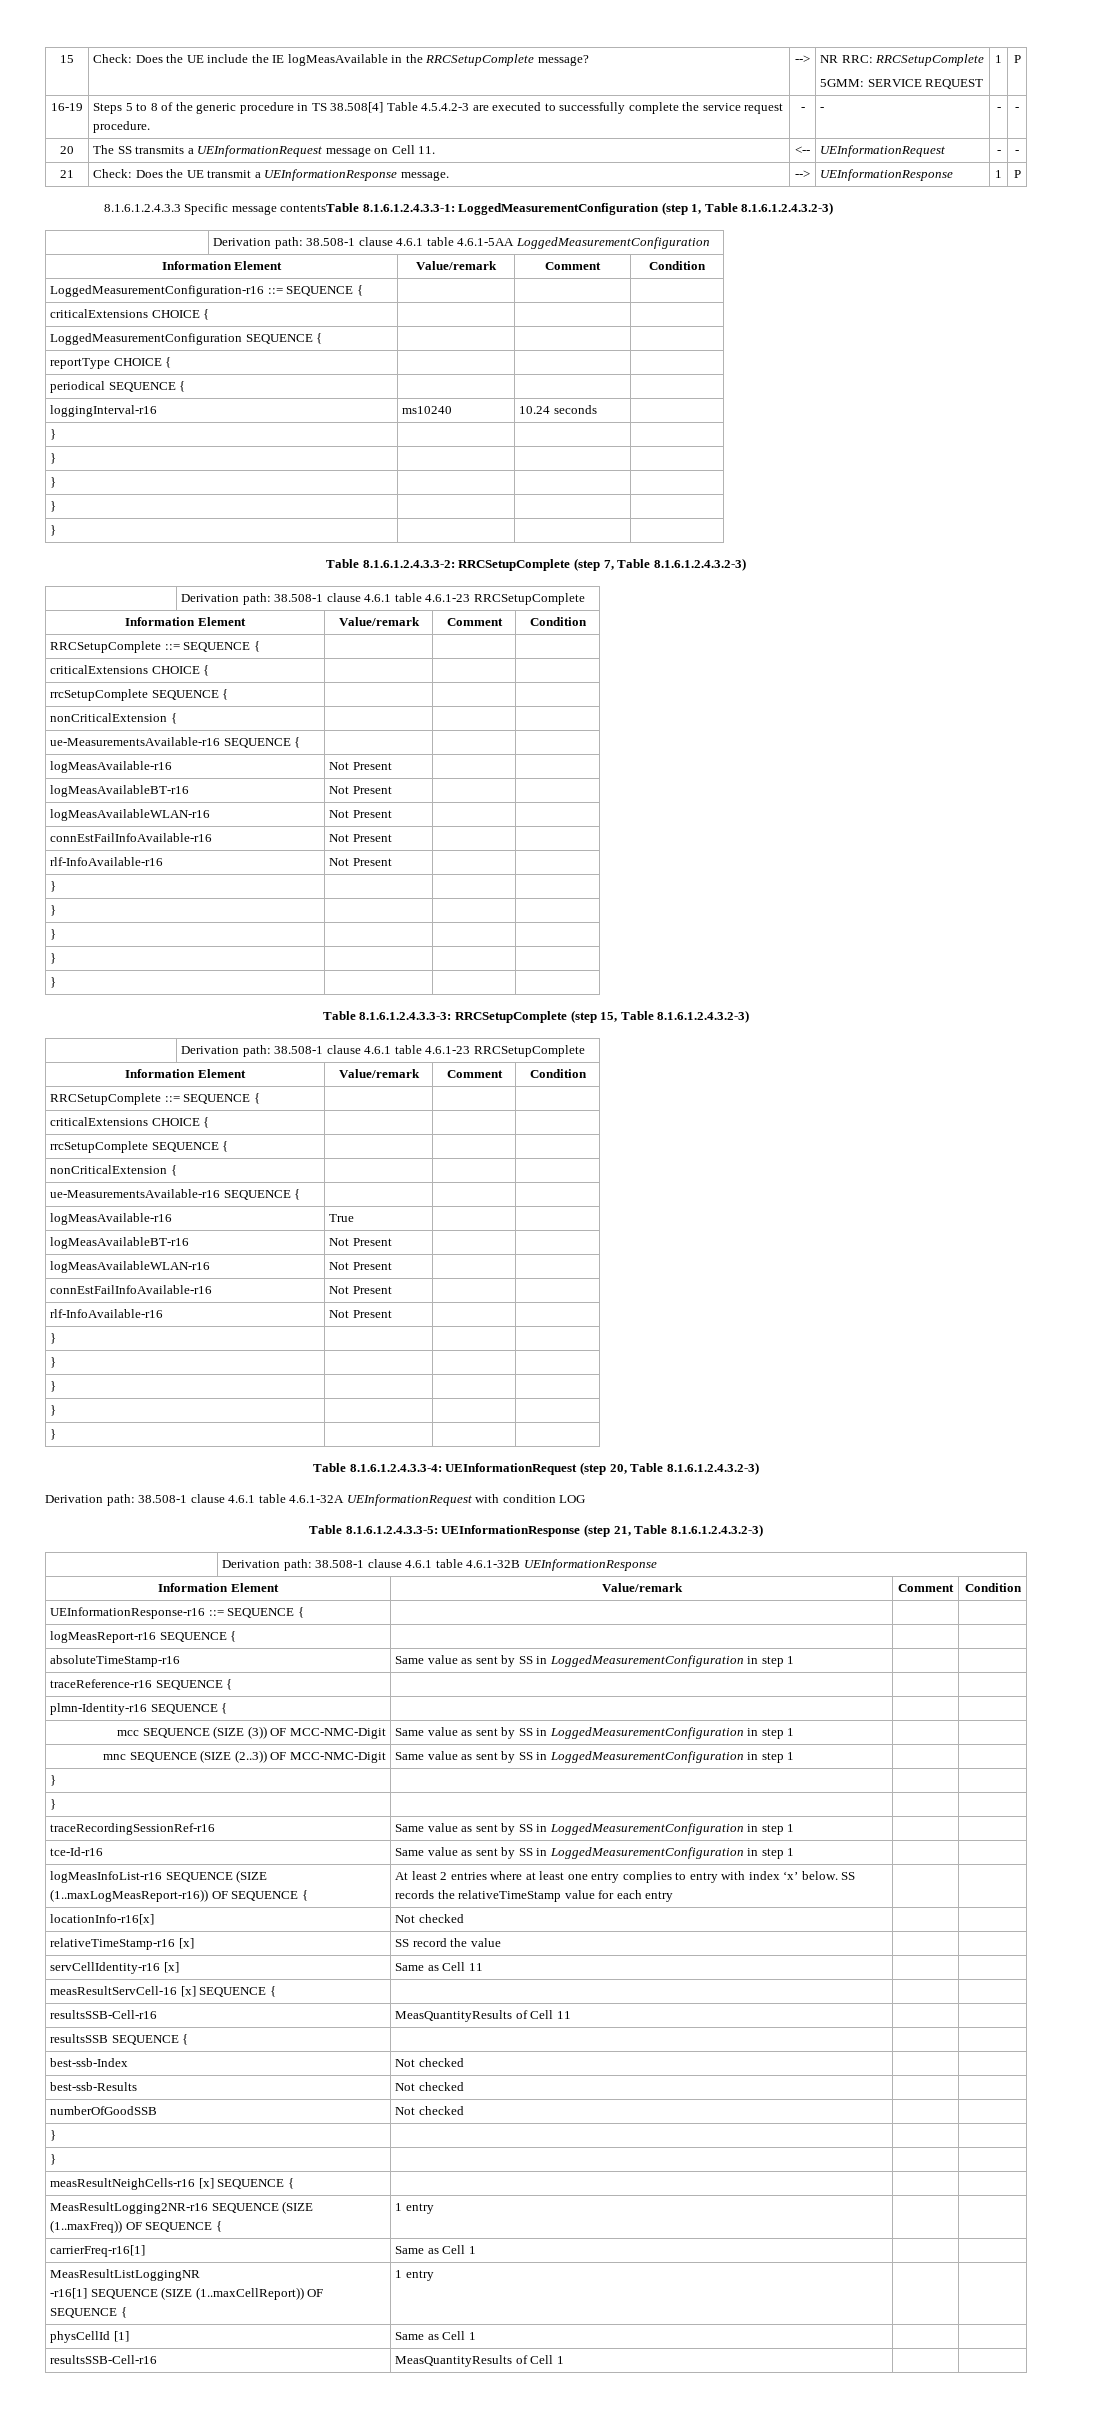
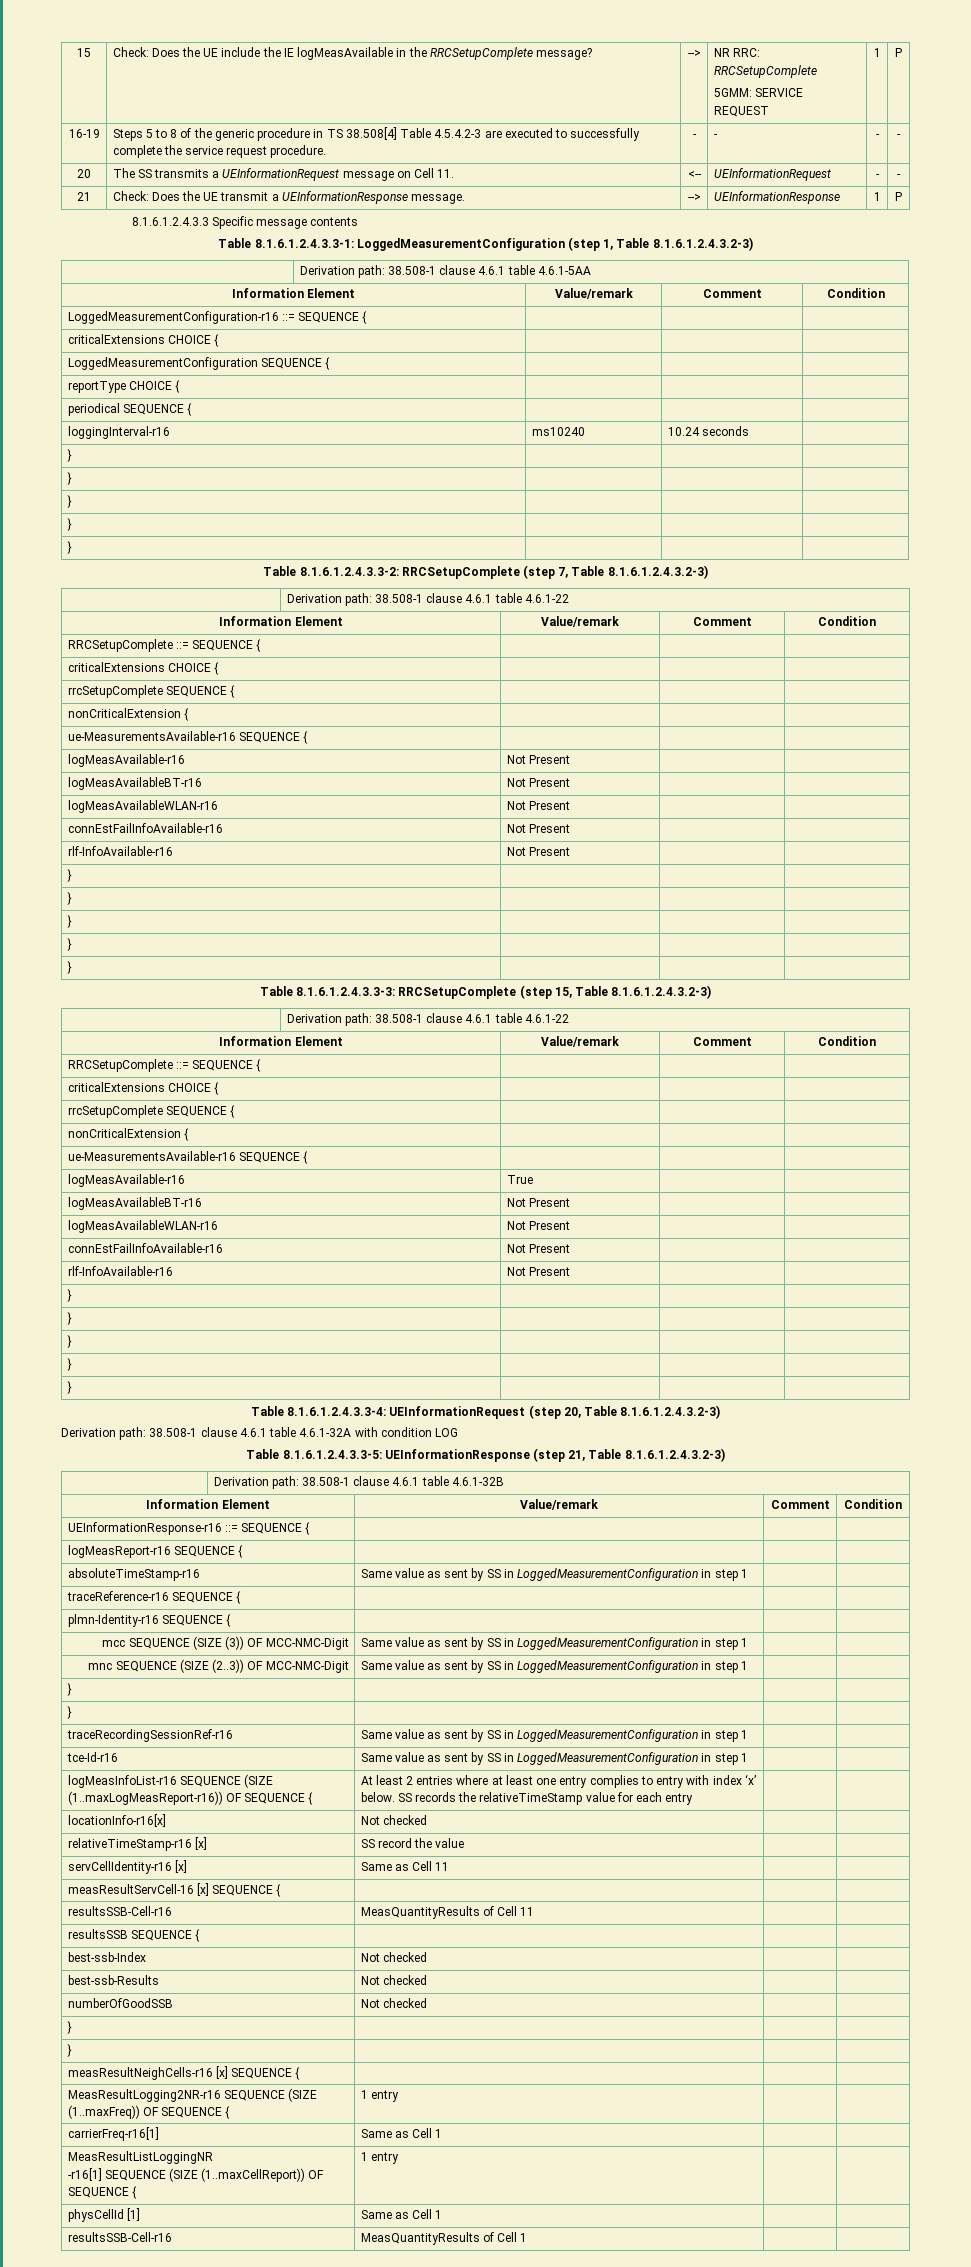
[280,203,360,212] contentsTable -> [310,217,359,226] [218,238,252,248] contents // Table
[515,237,710,249] LoggedMeasurementConfiguration -> (591, 270) none
[425,593,585,605] 4.6.1-23 RRCSetupComplete -> [524,594,569,603] 4.6.1-22
[425,1045,585,1057] 4.6.1-23 RRCSetupComplete -> [524,1014,569,1023] 4.6.1-22
[346,1494,472,1506] UEInformationRequest -> (352, 1432) none
[523,1559,657,1571] UEInformationResponse -> (504, 1481) none

